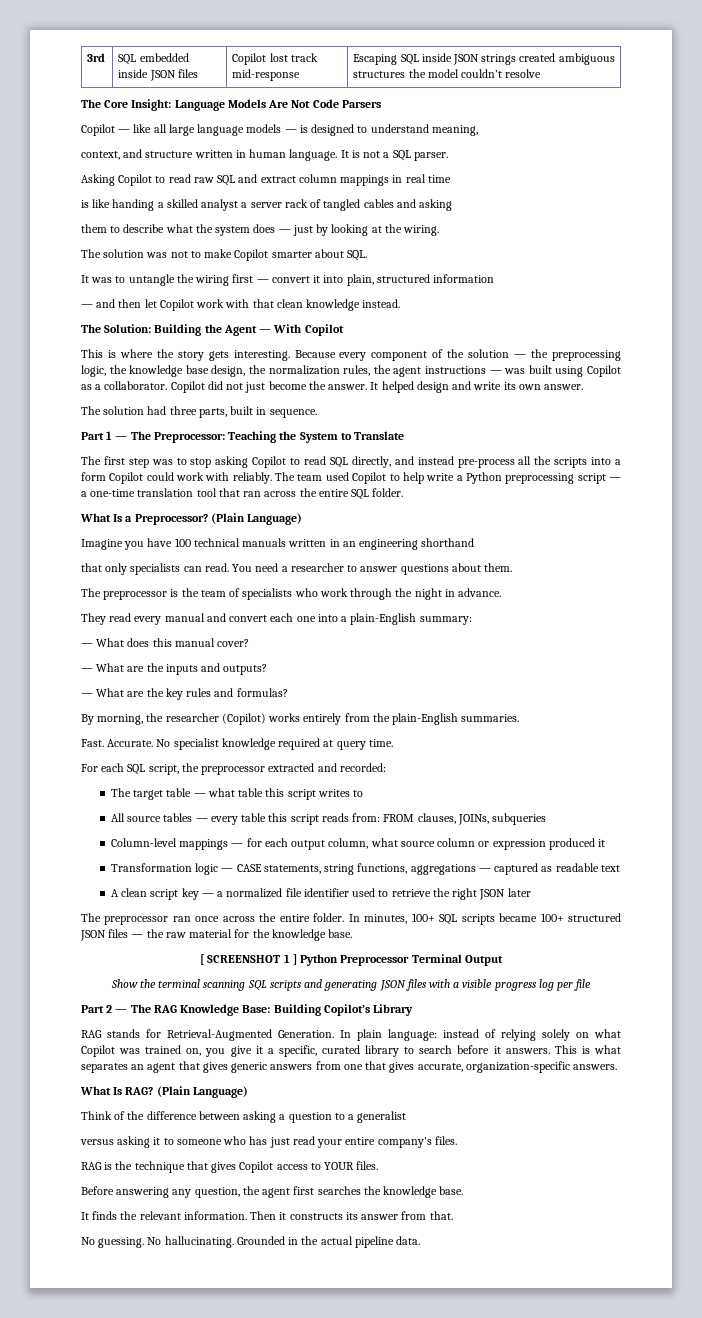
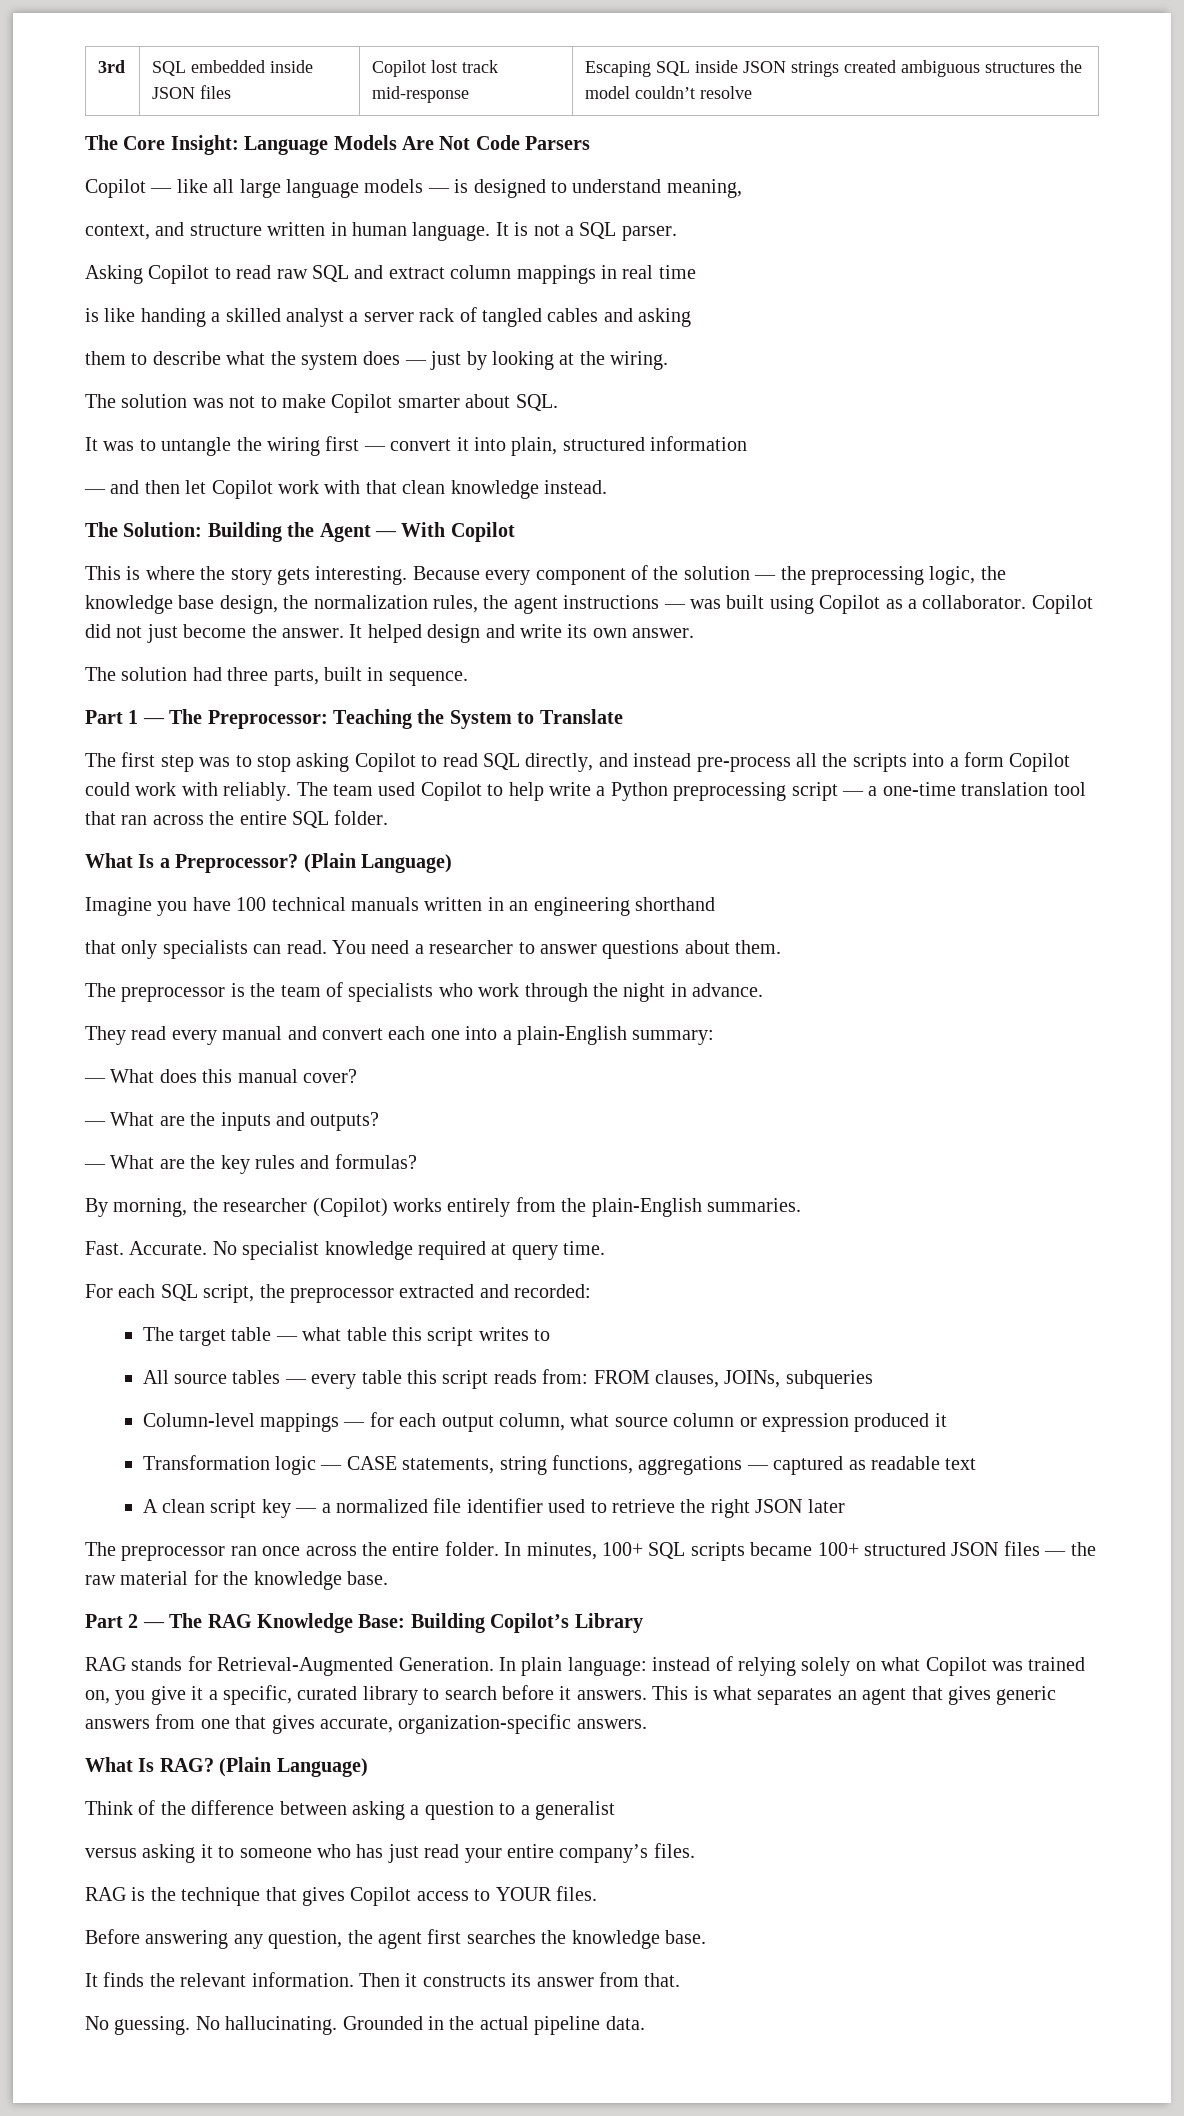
[200,954,503,966] [110,979,592,991] // [ SCREENSHOT 1 ] Python Preprocessor Terminal Output // Show the terminal scanning SQL scripts and generating JSON files with a visible progress log per file -> (388, 1578) none

